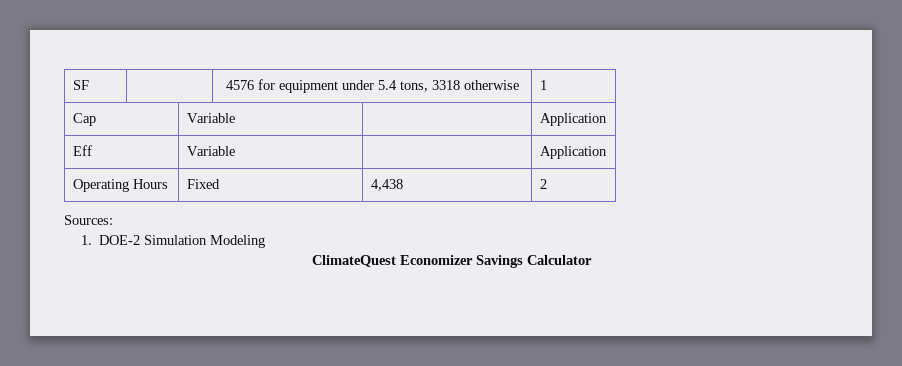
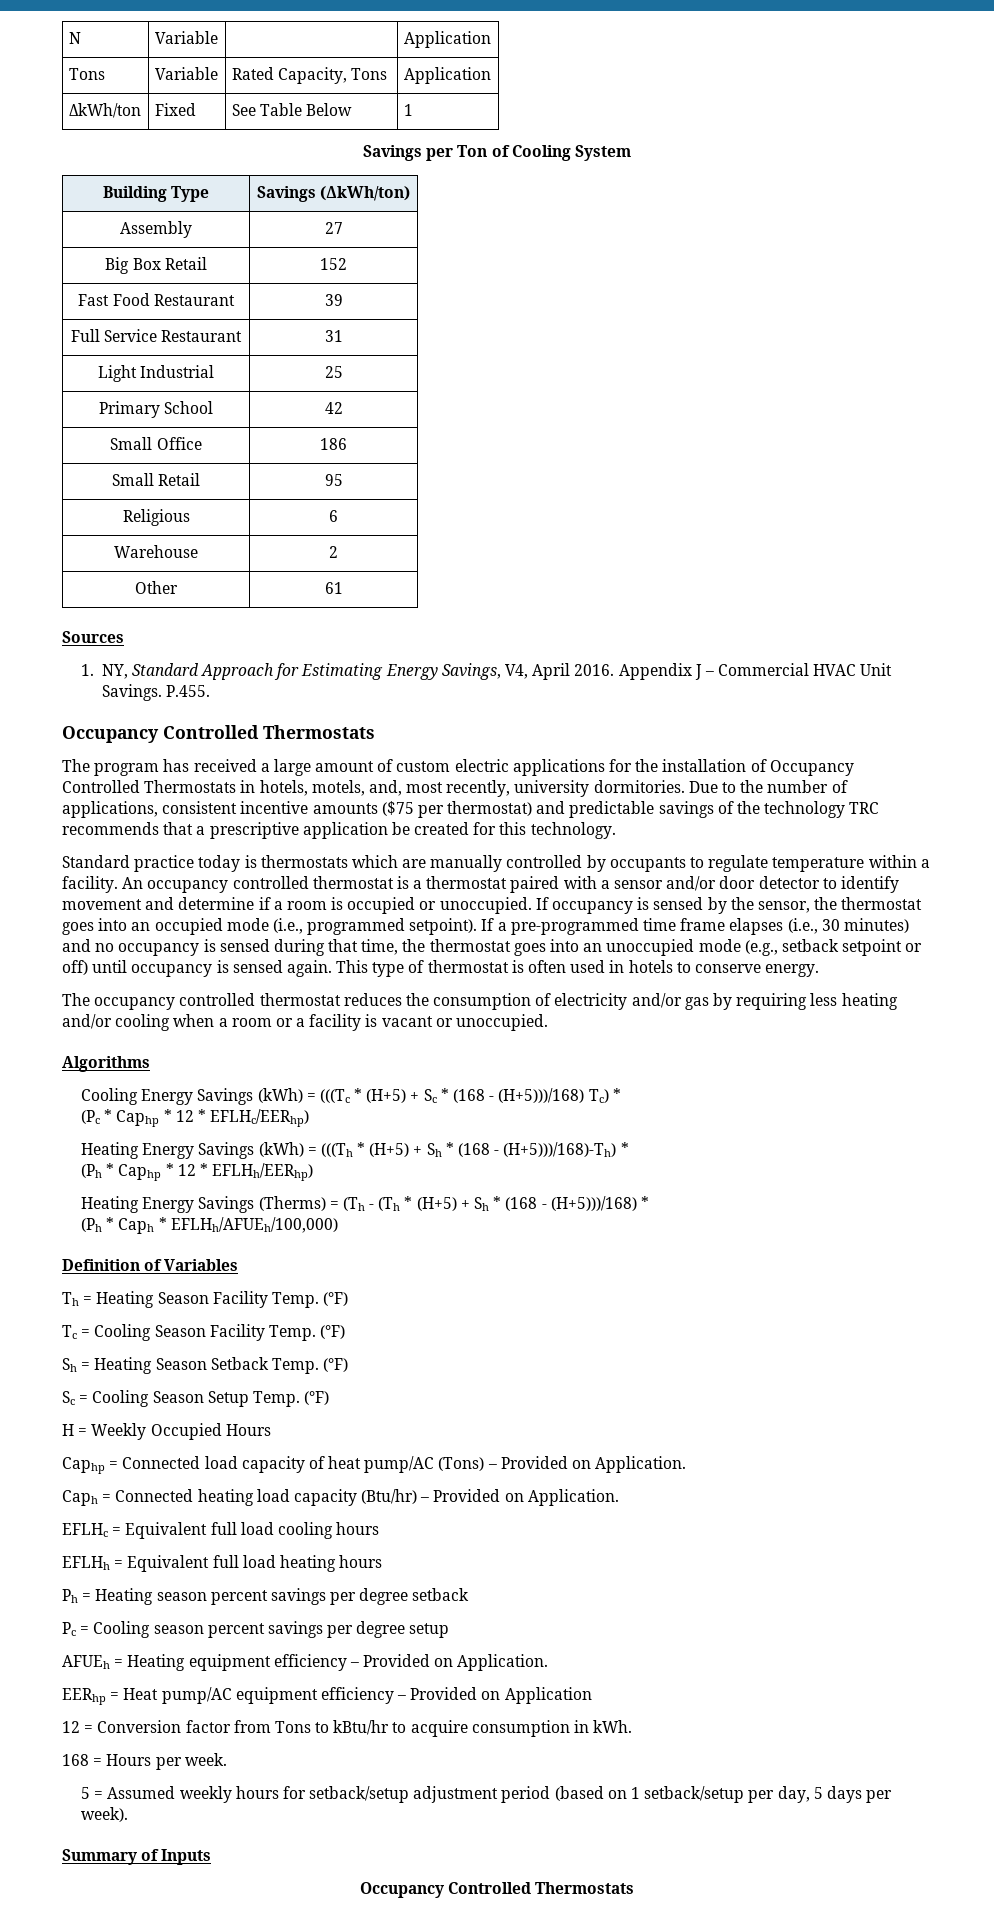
[72,80,89,90] [225,79,519,93] [539,80,547,90] [72,113,96,126] [186,113,235,123] [539,113,607,126] [72,145,92,156] [186,146,235,156] [539,146,607,159] [72,179,168,192] SF | | 4576 for equipment under 5.4 tons, 3318 otherwise | 1 // Cap | Variable | | Application // Eff | Variable | | Application // Operating Hours -> [68,32,81,44] [154,31,218,44] [403,31,491,48] [68,68,105,80] [154,67,218,80] [231,67,387,84] [403,67,491,84] [68,103,141,118] N | Variable | | Application // Tons | Variable | Rated Capacity, Tons | Application // ΔkWh/ton
[370,179,403,191] [539,179,547,189] [64,215,113,225] [80,235,265,248] [311,255,592,268] 4,438 | 2 // Sources: // 1. DOE-2 Simulation Modeling // ClimateQuest Economizer Savings Calculator -> [231,103,352,116] [403,104,413,116] [363,145,631,161] [102,186,210,202] [256,186,411,202] [120,221,192,238] [324,222,343,234] [105,257,207,274] [320,258,347,270] [78,293,235,306] [324,294,343,306] [70,329,243,342] [324,330,343,342] [97,365,215,382] [324,366,343,378] [98,401,214,418] [324,402,343,414] [110,437,202,450] [320,438,347,450] [111,473,201,486] [324,474,343,486] [122,509,190,526] [329,510,338,522] [114,545,198,558] [329,546,338,558] [135,581,178,594] [324,582,343,594] [62,631,124,643] [80,663,893,680] [101,684,210,701] [62,725,375,743] [62,759,854,776] [62,780,848,797] [62,801,880,818] [62,822,616,839] [62,855,930,872] [62,876,899,893] [62,897,923,914] [62,918,909,935] [62,939,923,956] [62,960,820,977] [62,993,898,1010] [62,1014,549,1031] [62,1056,150,1072] [80,1088,621,1105] [80,1109,310,1127] [80,1142,629,1159] [80,1163,314,1181] [80,1196,649,1213] [80,1217,338,1234] [62,1259,239,1271] [62,1291,349,1308] [62,1324,346,1341] [62,1357,349,1374] [62,1390,330,1407] [62,1423,271,1440] [62,1456,687,1474] [62,1489,619,1506] [62,1522,380,1539] [62,1555,383,1572] [62,1588,470,1605] [62,1621,450,1638] [62,1654,549,1671] [62,1687,592,1705] [62,1720,633,1737] [62,1753,227,1770] [80,1786,893,1803] [80,1807,128,1822] [62,1849,212,1865] [359,1882,635,1898] See Table Below | 1 // Savings per Ton of Cooling System // Building Type | Savings (ΔkWh/ton) // Assembly | 27 // Big Box Retail | 152 // Fast Food Restaurant | 39 // Full Service Restaurant | 31 // Light Industrial | 25 // Primary School | 42 // Small Office | 186 // Small Retail | 95 // Religious | 6 // Warehouse | 2 // Other | 61 // Sources // 1. NY, Standard Approach for Estimating Energy Savings, V4, April 2016. Appendix J – Commercial HVAC Unit Savings. P.455. // Occupancy Controlled Thermostats // The program has received a large amount of custom electric applications for the installation of Occupancy Controlled Thermostats in hotels, motels, and, most recently, university dormitories. Due to the number of applications, consistent incentive amounts ($75 per thermostat) and predictable savings of the technology TRC recommends that a prescriptive application be created for this technology. // Standard practice today is thermostats which are manually controlled by occupants to regulate temperature within a facility. An occupancy controlled thermostat is a thermostat paired with a sensor and/or door detector to identify movement and determine if a room is occupied or unoccupied. If occupancy is sensed by the sensor, the thermostat goes into an occupied mode (i.e., programmed setpoint). If a pre-programmed time frame elapses (i.e., 30 minutes) and no occupancy is sensed during that time, the thermostat goes into an unoccupied mode (e.g., setback setpoint or off) until occupancy is sensed again. This type of thermostat is often used in hotels to conserve energy. // The occupancy controlled thermostat reduces the consumption of electricity and/or gas by requiring less heating and/or cooling when a room or a facility is vacant or unoccupied. // Algorithms // Cooling Energy Savings (kWh) = (((Tc * (H+5) + Sc * (168 - (H+5)))/168) Tc) * // (Pc * Caphp * 12 * EFLHc/EERhp) // Heating Energy Savings (kWh) = (((Th * (H+5) + Sh * (168 - (H+5)))/168)-Th) * // (Ph * Caphp * 12 * EFLHh/EERhp) // Heating Energy Savings (Therms) = (Th - (Th * (H+5) + Sh * (168 - (H+5)))/168) * // (Ph * Caph * EFLHh/AFUEh/100,000) // Definition of Variables // Th = Heating Season Facility Temp. (°F) // Tc = Cooling Season Facility Temp. (°F) // Sh = Heating Season Setback Temp. (°F) // Sc = Cooling Season Setup Temp. (°F) // H = Weekly Occupied Hours // Caphp = Connected load capacity of heat pump/AC (Tons) – Provided on Application. // Caph = Connected heating load capacity (Btu/hr) – Provided on Application. // EFLHc = Equivalent full load cooling hours // EFLHh = Equivalent full load heating hours // Ph = Heating season percent savings per degree setback // Pc = Cooling season percent savings per degree setup // AFUEh = Heating equipment efficiency – Provided on Application. // EERhp = Heat pump/AC equipment efficiency – Provided on Application // 12 = Conversion factor from Tons to kBtu/hr to acquire consumption in kWh. // 168 = Hours per week. // 5 = Assumed weekly hours for setback/setup adjustment period (based on 1 setback/setup per day, 5 days per week). // Summary of Inputs // Occupancy Controlled Thermostats

